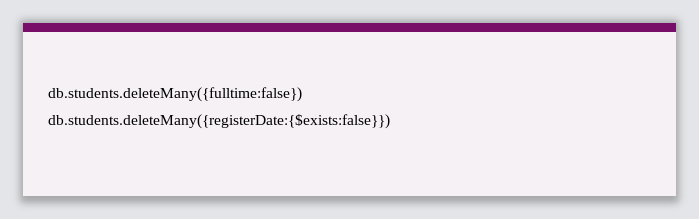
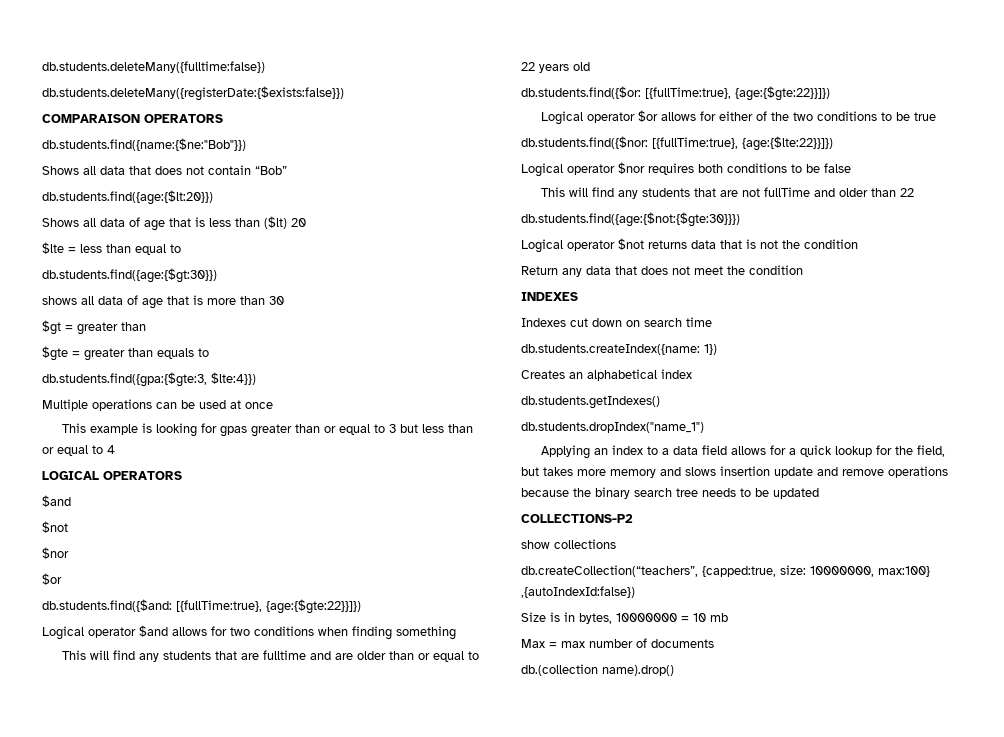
(390, 121) none -> [42,114,223,123] [42,138,246,151] [42,165,287,175] [42,190,213,205] [42,216,306,231] [42,242,181,255] [42,268,217,283] [42,295,284,309] [42,320,146,335] [42,346,209,361] [42,372,256,387] [42,399,273,411] [61,423,473,437] [42,445,115,456] [42,471,182,480] [42,495,71,507] [42,521,68,533] [42,547,69,559] [42,573,62,585] [42,599,361,614] [42,625,456,640] [61,650,479,662] [521,62,590,73] [521,86,830,101] [540,110,936,125] [521,136,833,151] [521,162,851,177] [540,187,914,199] [521,212,740,227] [521,238,858,253] [521,265,803,277] [521,292,578,301] [521,317,712,327] [521,344,717,355] [521,369,692,381] [521,396,660,409] [521,422,704,433] [540,445,945,459] [521,466,948,478] [521,487,819,499] [521,514,633,523] [521,539,616,549] [521,565,930,577] [521,586,635,598] [521,612,728,624] [521,638,714,648] [521,664,674,676] // COMPARAISON OPERATORS // db.students.find({name:{$ne:"Bob"}}) // Shows all data that does not contain “Bob” // db.students.find({age:{$lt:20}}) // Shows all data of age that is less than ($lt) 20 // $lte = less than equal to // db.students.find({age:{$gt:30}}) // shows all data of age that is more than 30 // $gt = greater than // $gte = greater than equals to // db.students.find({gpa:{$gte:3, $lte:4}}) // Multiple operations can be used at once // This example is looking for gpas greater than or equal to 3 but less than or equal to 4 // LOGICAL OPERATORS // $and // $not // $nor // $or // db.students.find({$and: [{fullTime:true}, {age:{$gte:22}}]}) // Logical operator $and allows for two conditions when finding something // This will find any students that are fulltime and are older than or equal to 22 years old // db.students.find({$or: [{fullTime:true}, {age:{$gte:22}}]}) // Logical operator $or allows for either of the two conditions to be true // db.students.find({$nor: [{fullTime:true}, {age:{$lte:22}}]}) // Logical operator $nor requires both conditions to be false // This will find any students that are not fullTime and older than 22 // db.students.find({age:{$not:{$gte:30}}}) // Logical operator $not returns data that is not the condition // Return any data that does not meet the condition // INDEXES // Indexes cut down on search time // db.students.createIndex({name: 1}) // Creates an alphabetical index // db.students.getIndexes() // db.students.dropIndex("name_1") // Applying an index to a data field allows for a quick lookup for the field, but takes more memory and slows insertion update and remove operations because the binary search tree needs to be updated // COLLECTIONS-P2 // show collections // db.createCollection(“teachers”, {capped:true, size: 10000000, max:100} ,{autoIndexId:false}) // Size is in bytes, 10000000 = 10 mb // Max = max number of documents // db.(collection name).drop()

